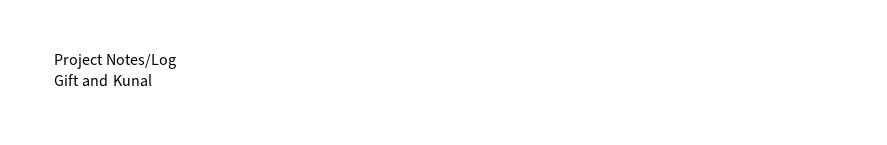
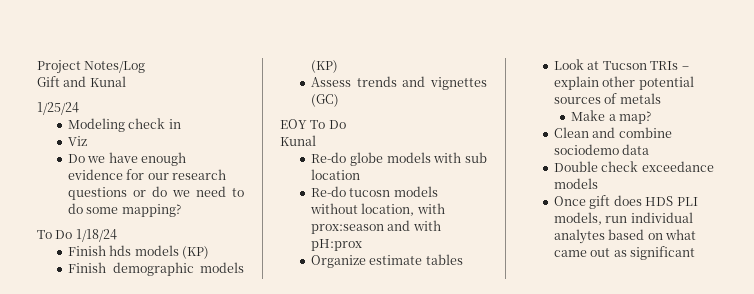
(152, 80) none -> [37,102,79,115] [68,118,181,132] [68,136,88,146] [68,152,187,166] [68,169,227,180] [68,186,244,200] [68,203,181,217] [37,229,117,242] [68,245,210,259] [68,262,244,276] [311,60,339,73] [311,76,487,90] [311,94,340,107] [280,119,346,129] [280,135,316,146] [311,152,487,166] [311,169,361,180] [311,186,438,197] [310,203,445,216] [311,220,441,234] [311,239,363,251] [311,254,463,268] [554,59,689,70] [554,76,694,90] [554,93,661,104] [571,110,652,124] [554,127,672,138] [554,144,650,155] [554,161,714,172] [554,178,599,189] [554,195,698,209] [554,212,693,225] [554,229,697,244] [554,246,696,260] // 1/25/24 // Modeling check in // Viz // Do we have enough evidence for our research questions or do we need to do some mapping? // To Do 1/18/24 // Finish hds models (KP) // Finish demographic models (KP) // Assess trends and vignettes (GC) // EOY To Do // Kunal // Re-do globe models with sub location // Re-do tucosn models without location, with prox:season and with pH:prox // Organize estimate tables // Look at Tucson TRIs – explain other potential sources of metals // Make a map? // Clean and combine sociodemo data // Double check exceedance models // Once gift does HDS PLI models, run individual analytes based on what came out as significant

